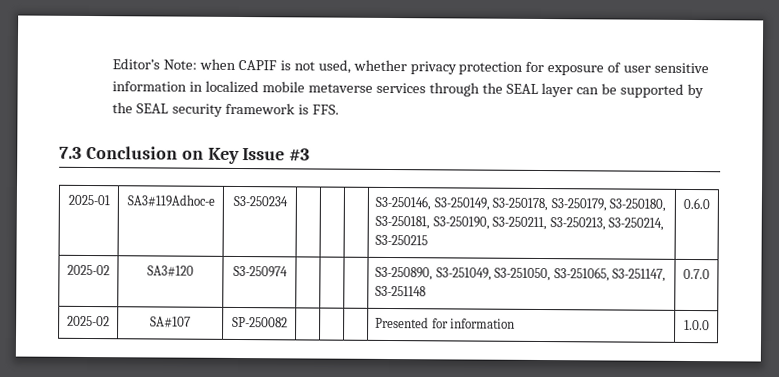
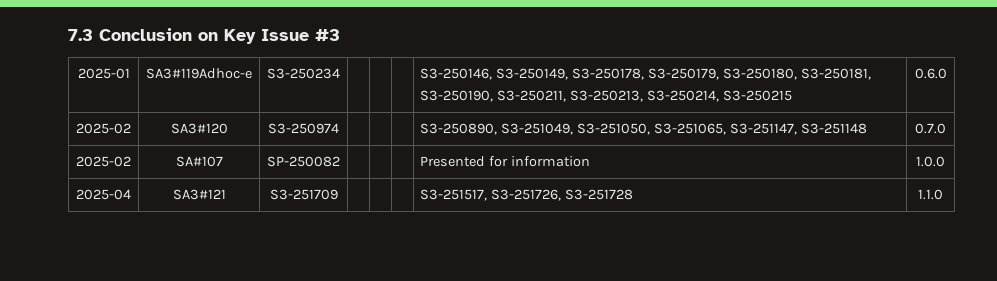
[112,58,709,76] [112,80,705,99] [112,102,339,117] Editor’s Note: when CAPIF is not used, whether privacy protection for exposure of user sensitive information in localized mobile metaverse services through the SEAL layer can be supported by the SEAL security framework is FFS. // -> (68, 35) none
(710, 325) none -> [76,189,131,200] [172,189,226,200] [269,189,338,200] [420,189,633,201] [918,189,943,200] // 2025-04 | SA3#121 | S3-251709 | | | | S3-251517, S3-251726, S3-251728 | 1.1.0

